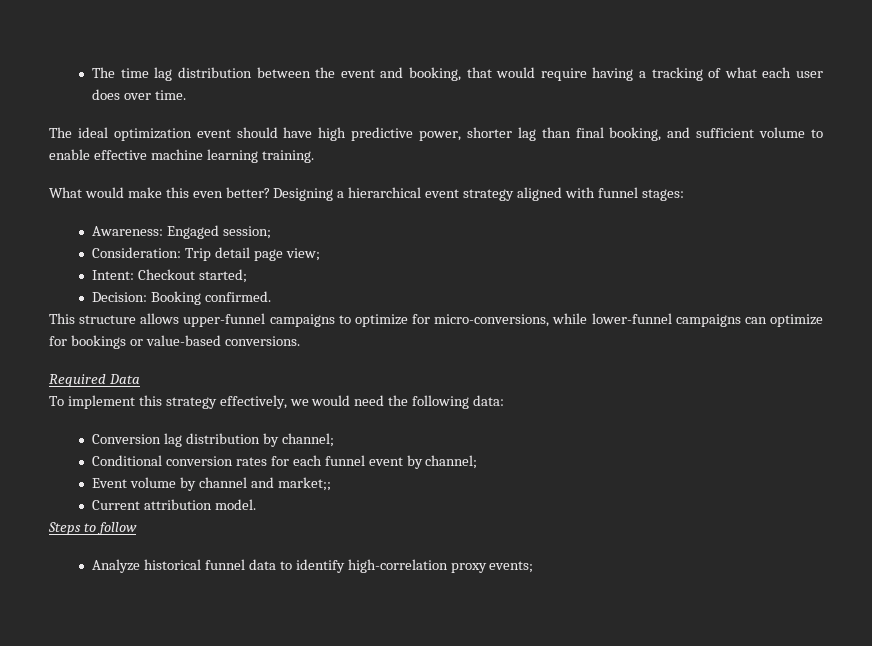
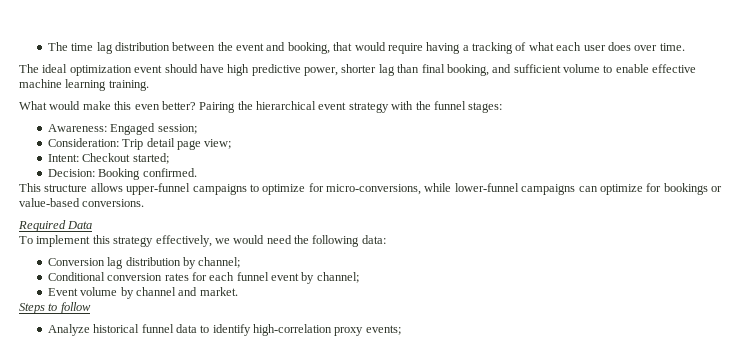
[273,188,345,201] Designing a -> [199,101,253,113] Pairing the
[517,187,595,201] aligned with -> [391,101,431,110] with the
[277,477,331,491] [92,499,256,510] market;; // Current attribution model. -> [199,287,238,296] market.

